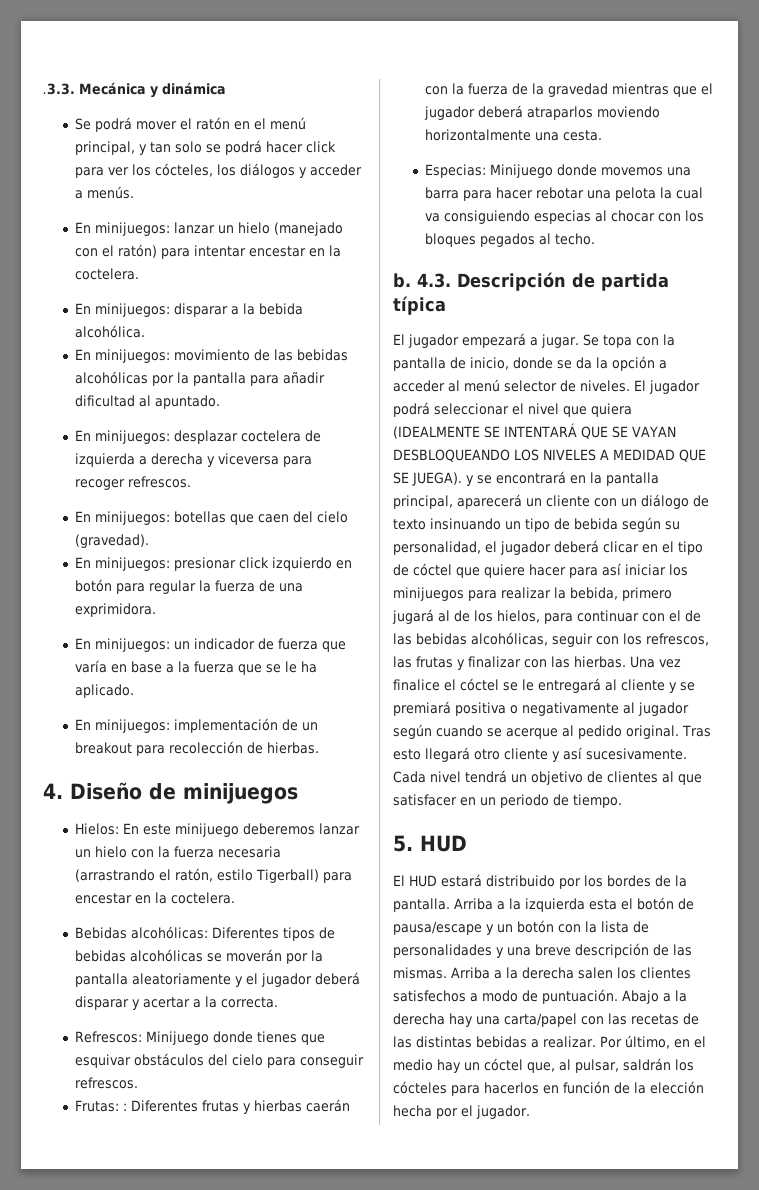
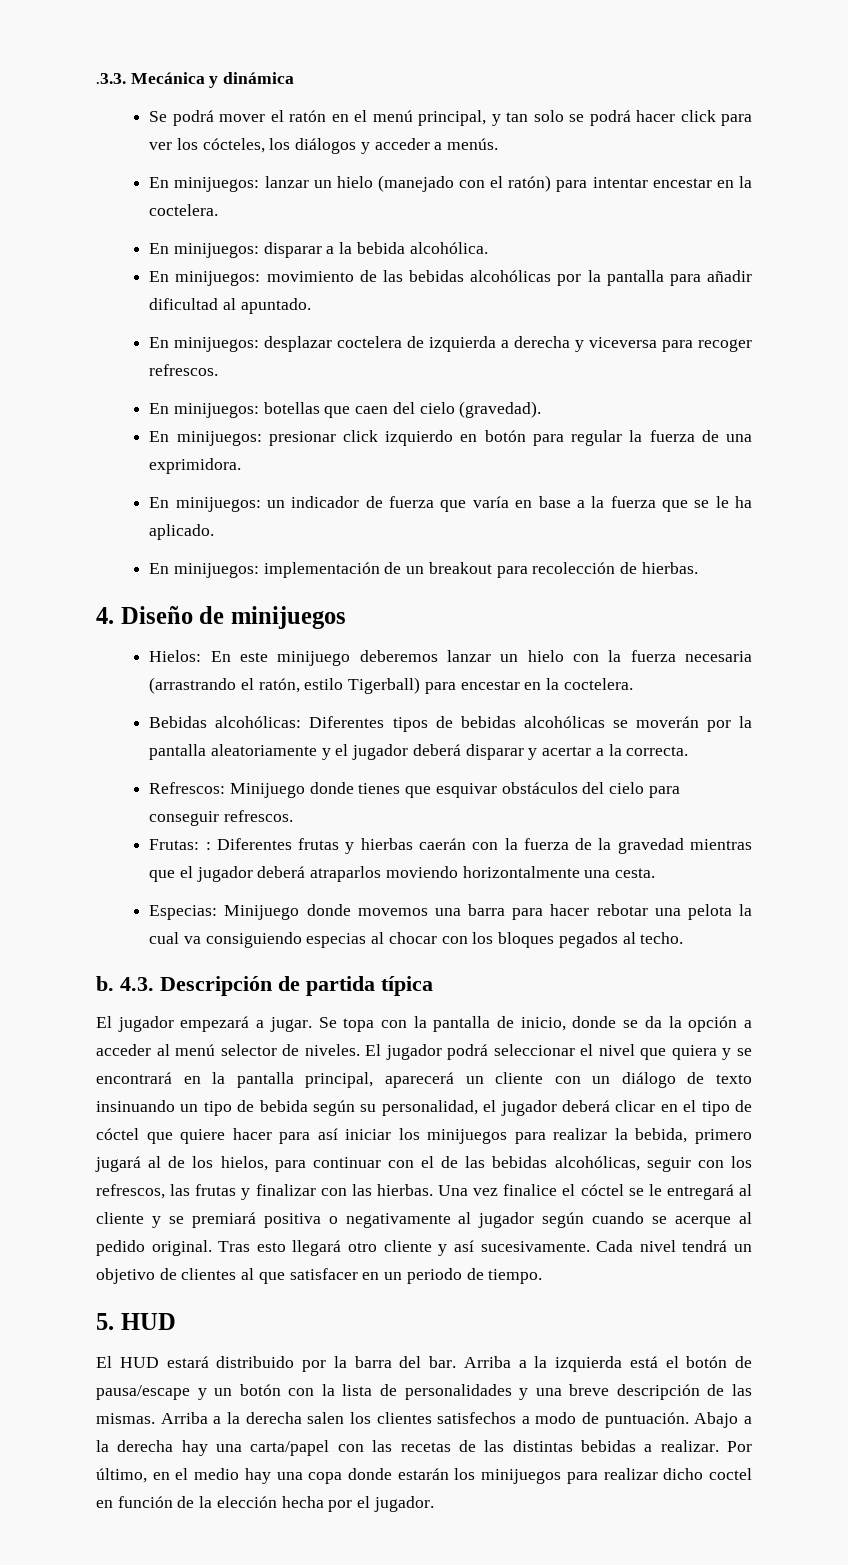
[393,423,676,439] [393,449,706,462] [393,472,462,486] (IDEALMENTE SE INTENTARÁ QUE SE VAYAN DESBLOQUEANDO LOS NIVELES A MEDIDAD QUE SE JUEGA). -> (717, 1052) none
[584,875,687,887] [393,898,450,912] los bordes de la pantalla. -> [333,1356,456,1368] la barra del bar.
[589,899,617,910] esta -> [629,1356,658,1368] está
[464,1058,694,1073] [393,1081,539,1096] un cóctel que, al pulsar, saldrán los cócteles para hacerlos -> [276,1468,752,1484] una copa donde estarán los minijuegos para realizar dicho coctel

